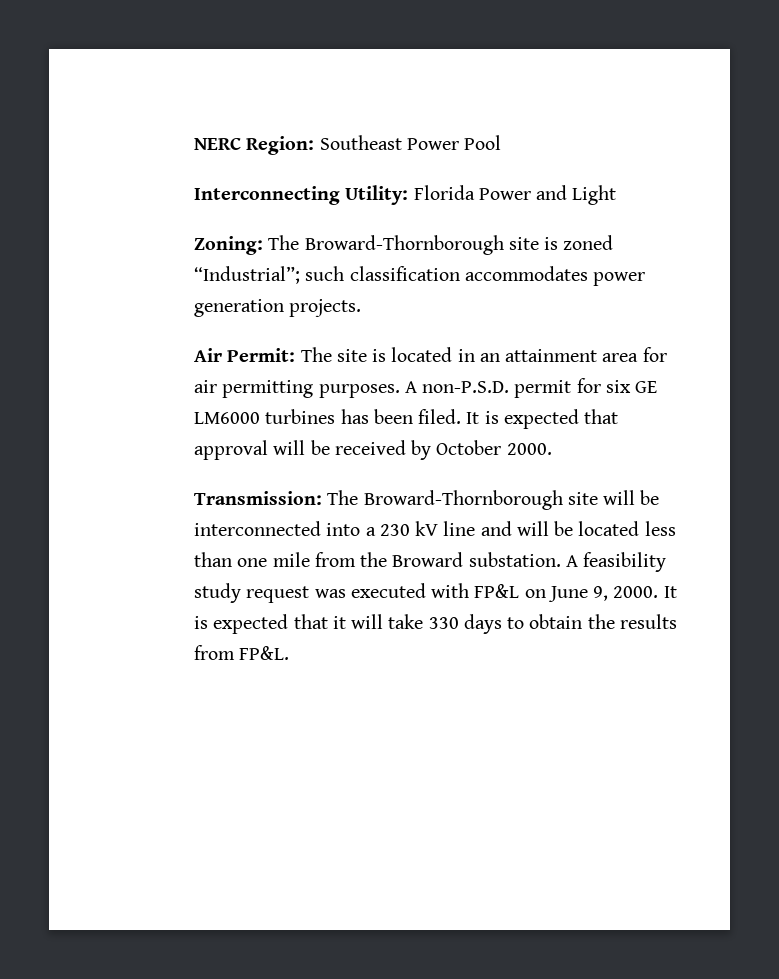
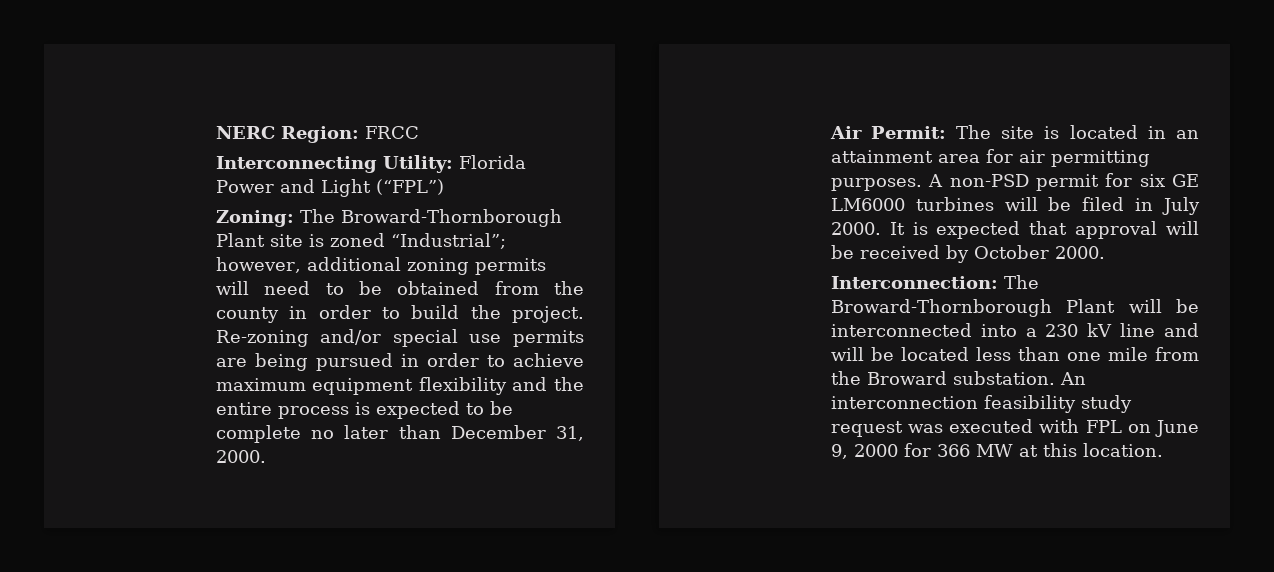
[319,135,502,150] Southeast Power Pool -> [364,126,419,139] FRCC
(617, 195) none -> [375,179,444,195] (“FPL”)
(504, 245) none -> [215,233,265,247] Plant
[305,266,646,286] [194,299,362,317] such classification accommodates power generation projects. -> [215,257,546,275] [215,281,584,295] [215,305,584,323] [215,329,584,347] [215,353,584,371] [215,377,584,395] [215,401,513,419] [215,425,584,443] [215,450,266,463] however, additional zoning permits will need to be obtained from the county in order to build the project. Re-zoning and/or special use permits are being pursued in order to achieve maximum equipment flexibility and the entire process is expected to be complete no later than December 31, 2000.
[422,381,510,393] non-P.S.D. -> [949,174,1029,187] non-PSD
[340,409,462,424] has been filed. -> [1004,197,1200,215] [830,222,881,235] will be filed in July 2000.
[194,490,598,510] Transmission: The Broward-Thornborough site -> [830,275,1039,289] [830,299,1116,317] Interconnection: The Broward-Thornborough Plant
[565,555,578,567] A -> [1059,372,1086,385] [830,396,978,409] An interconnection
[474,584,520,598] FP&L -> [1085,420,1122,433] FPL
[613,586,677,598] [194,614,677,634] [194,645,290,660] 2000. It is expected that it will take 330 days to obtain the results from FP&L. -> [853,443,1163,457] 2000 for 366 MW at this location.

